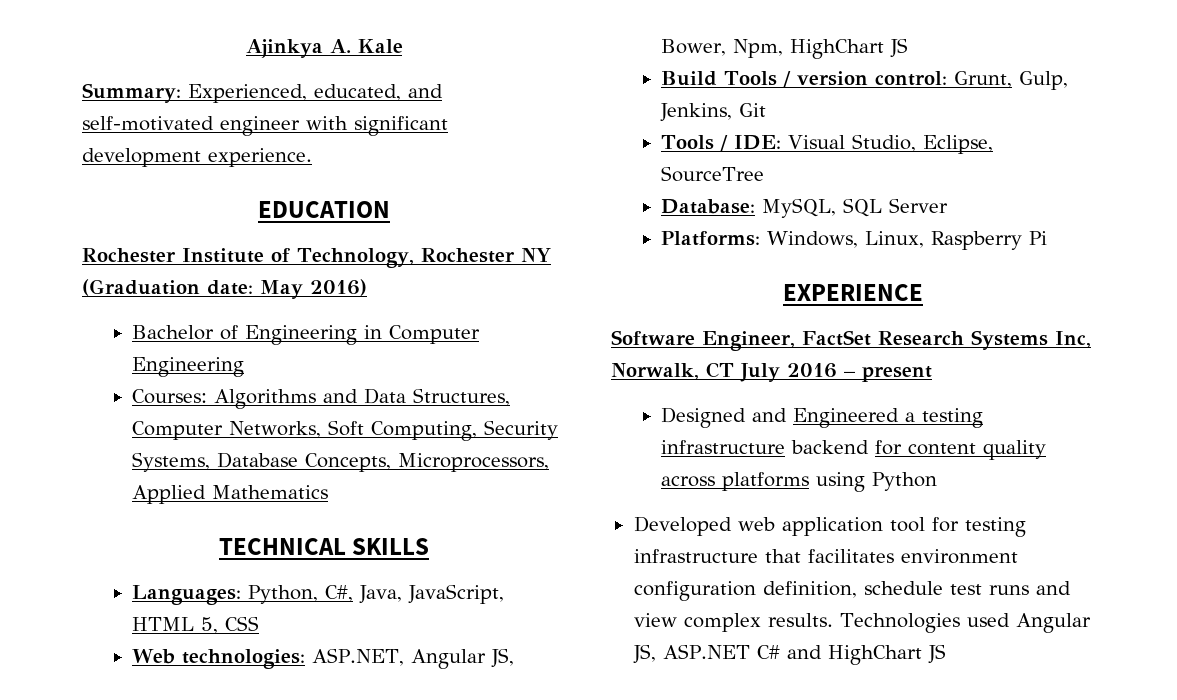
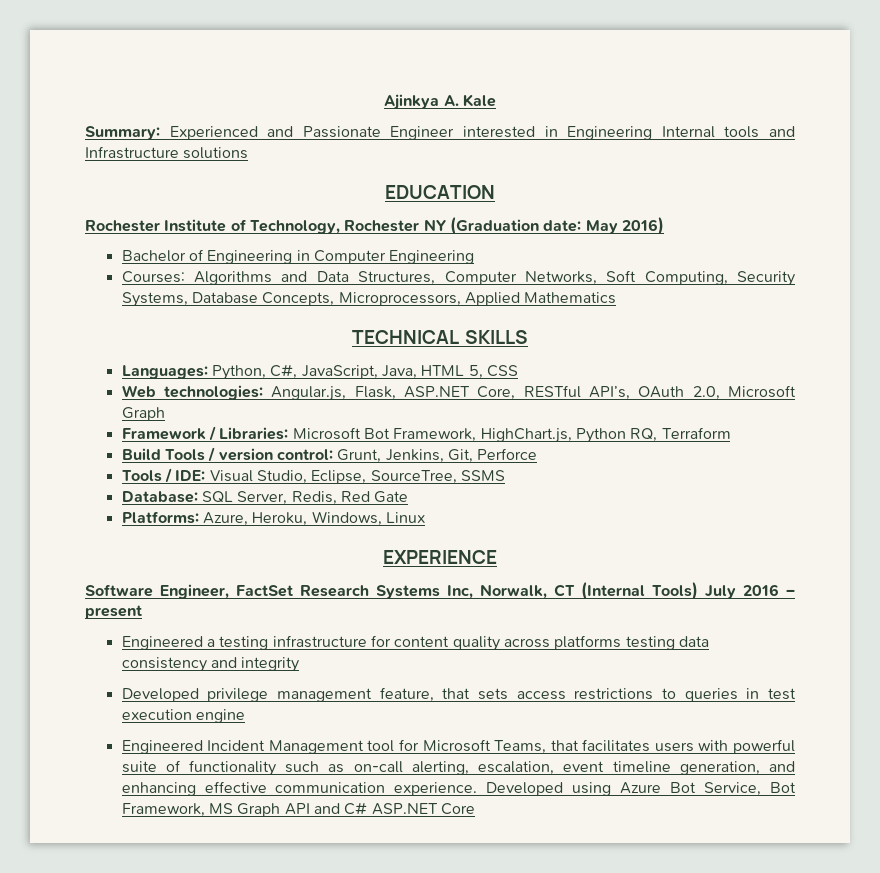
[188,84,443,103] [82,116,448,136] [82,148,312,167] Experienced, educated, and self-motivated engineer with significant development experience. -> [169,126,796,140] [85,146,249,159] Experienced and Passionate Engineer interested in Engineering Internal tools and Infrastructure solutions
[359,584,505,604] Java, JavaScript, -> [301,365,417,379] JavaScript, Java,
[312,648,514,669] [661,38,909,59] ASP.NET, Angular JS, Bower, Npm, HighChart JS -> [271,385,797,401] [121,407,165,421] [121,426,731,443] Angular.js, Flask, ASP.NET Core, RESTful API’s, OAuth 2.0, Microsoft Graph // Framework / Libraries: Microsoft Bot Framework, HighChart.js, Python RQ, Terraform
[1019,71,1069,90] [660,103,767,122] Gulp, Jenkins, Git -> [385,448,538,463] Jenkins, Git, Perforce
[661,166,765,182] SourceTree -> [370,470,505,484] SourceTree, SSMS
[762,198,949,218] [661,231,1048,250] MySQL, SQL Server // Platforms: Windows, Linux, Raspberry Pi -> [201,491,409,505] [121,511,425,526] SQL Server, Redis, Red Gate // Platforms: Azure, Heroku, Windows, Linux
(734, 370) none -> [581,582,698,600] (Internal Tools)
[661,407,788,428] Designed and -> (142, 612) none
[791,440,870,454] backend -> (367, 641) none
[816,472,938,492] [633,516,1026,537] [633,549,1018,564] [633,581,1071,601] [633,613,1091,633] [632,644,946,665] using Python // Developed web application tool for testing infrastructure that facilitates environment configuration definition, schedule test runs and view complex results. Technologies used Angular JS, ASP.NET C# and HighChart JS -> [625,636,709,650] [121,657,300,672] [121,687,796,702] [121,709,245,723] [121,739,796,754] [121,760,796,776] [121,781,796,796] [121,802,475,817] testing data consistency and integrity // Developed privilege management feature, that sets access restrictions to queries in test execution engine // Engineered Incident Management tool for Microsoft Teams, that facilitates users with powerful suite of functionality such as on-call alerting, escalation, event timeline generation, and enhancing effective communication experience. Developed using Azure Bot Service, Bot Framework, MS Graph API and C# ASP.NET Core

